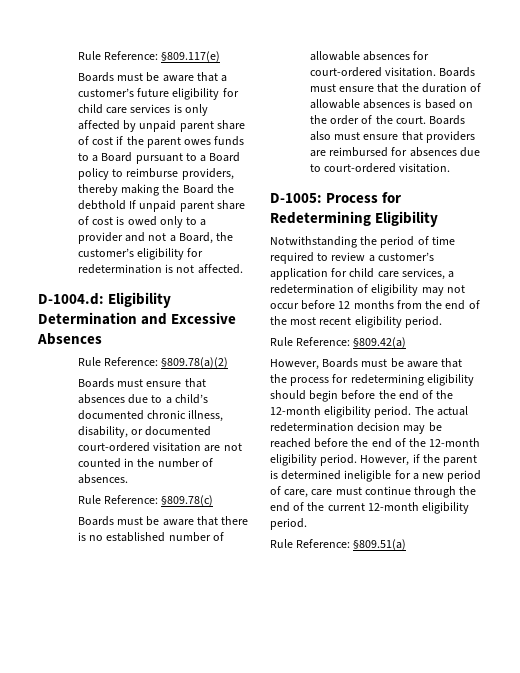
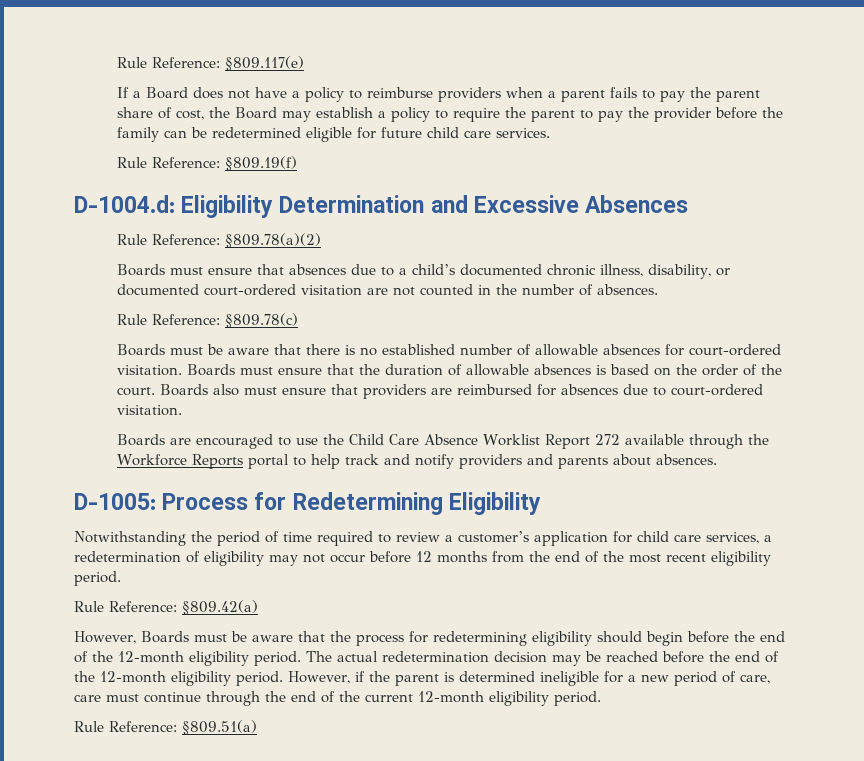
[77,72,228,82] [77,88,239,100] [77,104,208,116] [77,120,245,132] [77,136,245,148] [77,152,241,164] [77,168,234,180] [77,184,234,196] [77,200,245,212] [77,216,207,228] [77,232,234,244] [77,248,204,260] [77,264,243,274] Boards must be aware that a customer’s future eligibility for child care services is only affected by unpaid parent share of cost if the parent owes funds to a Board pursuant to a Board policy to reimburse providers, thereby making the Board the debthold If unpaid parent share of cost is owed only to a provider and not a Board, the customer’s eligibility for redetermination is not affected. -> [116,87,760,102] [116,107,783,122] [116,127,550,142] [116,156,297,171] If a Board does not have a policy to reimburse providers when a parent fails to pay the parent share of cost, the Board may establish a policy to require the parent to pay the provider before the family can be redetermined eligible for future child care services. // Rule Reference: §809.19(f)
(451, 168) none -> [116,434,769,449] [116,454,717,469] // Boards are encouraged to use the Child Care Absence Worklist Report 272 available through the Workforce Reports portal to help track and notify providers and parents about absences.

